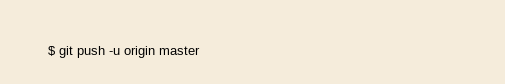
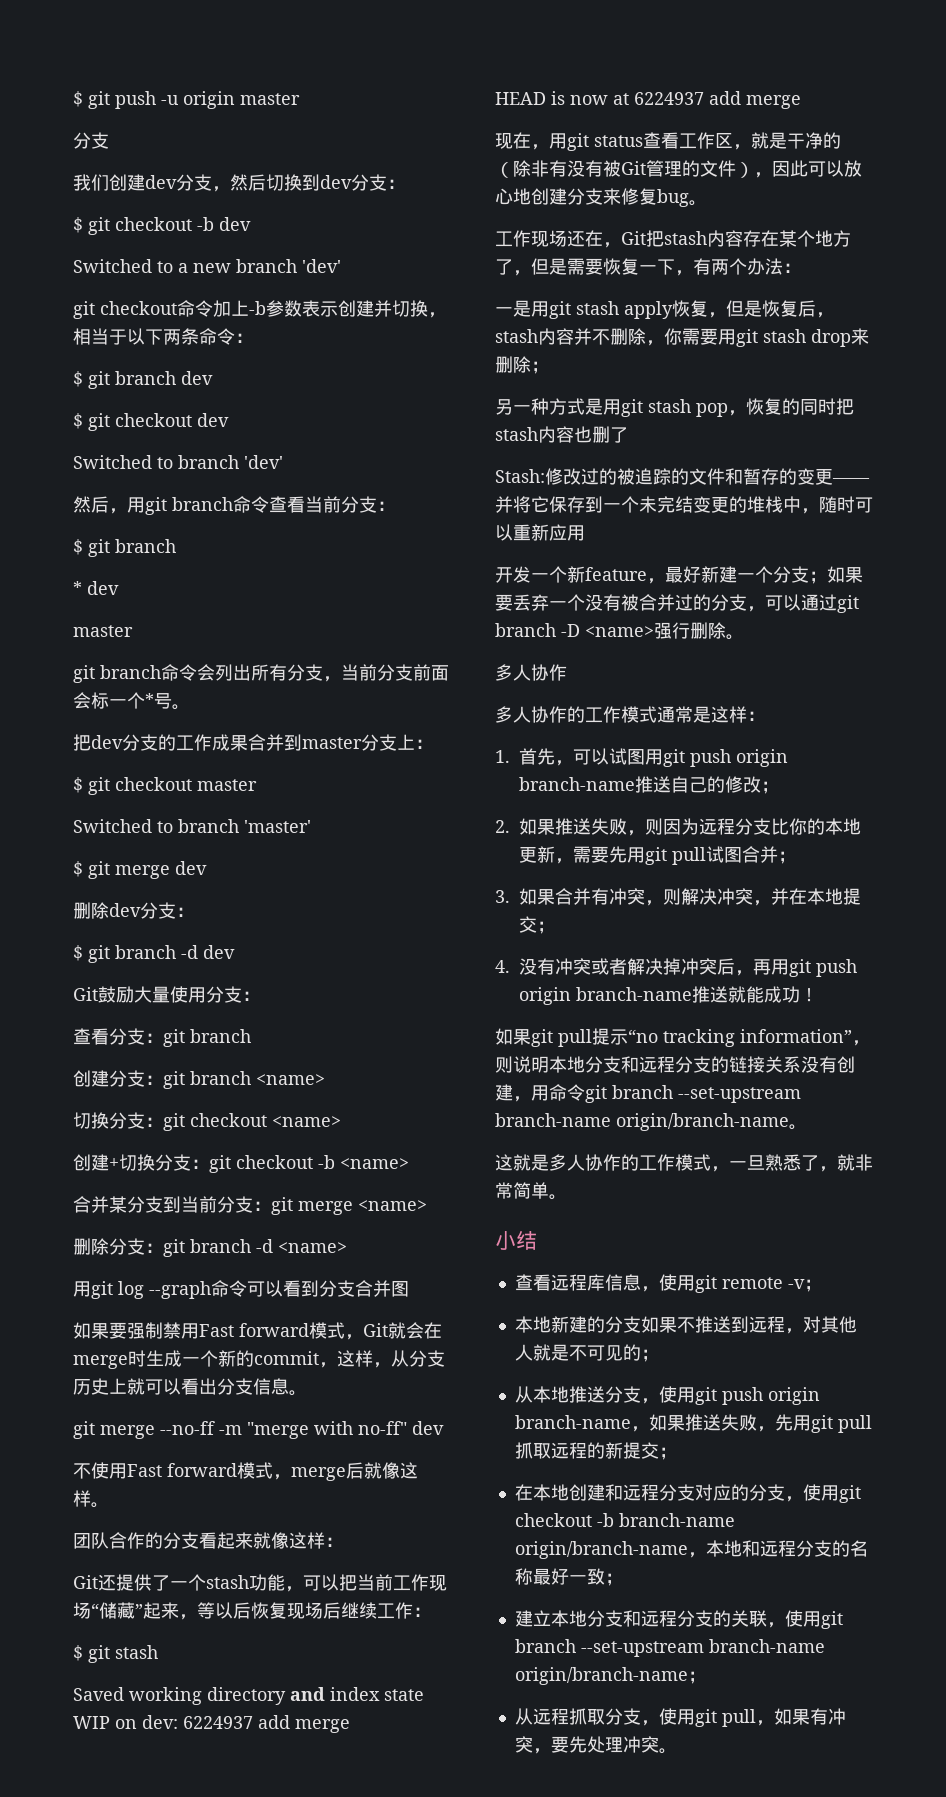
(200, 50) none -> [73,132,109,149] [73,174,405,192] [73,217,251,235] [73,259,341,273] [73,300,446,319] [73,328,253,345] [73,371,213,389] [73,413,229,431] [73,455,283,469] [73,496,395,515] [73,539,176,557] [73,581,119,595] [73,625,133,637] [73,664,449,683] [73,692,190,710] [73,734,433,751] [73,777,257,795] [73,819,311,833] [73,861,207,879] [73,902,194,919] [73,945,235,963] [73,986,260,1003] [73,1028,251,1047] [73,1070,325,1089] [73,1112,341,1131] [73,1154,409,1173] [73,1196,427,1215] [73,1238,347,1257] [73,1280,409,1299] [73,1322,442,1340] [73,1350,445,1369] [73,1378,307,1396] [73,1421,444,1439] [73,1462,418,1481] [73,1490,109,1508] [73,1532,343,1549] [73,1574,447,1592] [73,1602,431,1620] [73,1645,158,1663] [73,1687,424,1705] [73,1715,350,1733] [495,91,801,109] [495,132,841,151] [495,160,862,178] [495,188,707,207] [495,230,851,248] [495,258,801,276] [495,300,834,319] [495,328,869,347] [495,356,549,374] [495,398,854,417] [495,426,628,443] [495,468,870,485] [495,496,873,514] [495,524,585,541] [495,566,863,584] [495,594,859,613] [495,622,744,640] [495,664,567,681] [495,706,765,723] [495,748,788,767] [519,776,779,794] [495,818,861,836] [519,846,796,865] [495,888,861,906] [519,916,555,934] [495,958,857,977] [519,986,818,1005] [495,1028,870,1047] [495,1056,855,1073] [495,1084,801,1103] [495,1113,807,1131] [495,1154,873,1172] [495,1182,567,1200] [495,1231,537,1250] [514,1274,822,1293] [514,1316,857,1334] [514,1344,659,1362] [514,1386,820,1405] [514,1414,872,1433] [514,1442,677,1460] [514,1484,861,1503] [514,1513,735,1527] [514,1540,868,1559] [514,1568,623,1586] [514,1610,843,1629] [514,1639,825,1657] [514,1667,706,1685] [514,1708,846,1727] [514,1736,677,1754] // 分支 // 我们创建dev分支，然后切换到dev分支： // $ git checkout -b dev // Switched to a new branch 'dev' // git checkout命令加上-b参数表示创建并切换，相当于以下两条命令： // $ git branch dev // $ git checkout dev // Switched to branch 'dev' // 然后，用git branch命令查看当前分支： // $ git branch // * dev // master // git branch命令会列出所有分支，当前分支前面会标一个*号。 // 把dev分支的工作成果合并到master分支上： // $ git checkout master // Switched to branch 'master' // $ git merge dev // 删除dev分支： // $ git branch -d dev // Git鼓励大量使用分支： // 查看分支：git branch // 创建分支：git branch <name> // 切换分支：git checkout <name> // 创建+切换分支：git checkout -b <name> // 合并某分支到当前分支：git merge <name> // 删除分支：git branch -d <name> // 用git log --graph命令可以看到分支合并图 // 如果要强制禁用Fast forward模式，Git就会在merge时生成一个新的commit，这样，从分支历史上就可以看出分支信息。 // git merge --no-ff -m "merge with no-ff" dev // 不使用Fast forward模式，merge后就像这样。 // 团队合作的分支看起来就像这样： // Git还提供了一个stash功能，可以把当前工作现场“储藏”起来，等以后恢复现场后继续工作： // $ git stash // Saved working directory and index state WIP on dev: 6224937 add merge // HEAD is now at 6224937 add merge // 现在，用git status查看工作区，就是干净的（除非有没有被Git管理的文件），因此可以放心地创建分支来修复bug。 // 工作现场还在，Git把stash内容存在某个地方了，但是需要恢复一下，有两个办法： // 一是用git stash apply恢复，但是恢复后，stash内容并不删除，你需要用git stash drop来删除； // 另一种方式是用git stash pop，恢复的同时把stash内容也删了 // Stash:修改过的被追踪的文件和暂存的变更——并将它保存到一个未完结变更的堆栈中，随时可以重新应用 // 开发一个新feature，最好新建一个分支；如果要丢弃一个没有被合并过的分支，可以通过git branch -D <name>强行删除。 // 多人协作 // 多人协作的工作模式通常是这样： // 1.首先，可以试图用git push origin branch-name推送自己的修改； // 2.如果推送失败，则因为远程分支比你的本地更新，需要先用git pull试图合并； // 3.如果合并有冲突，则解决冲突，并在本地提交； // 4.没有冲突或者解决掉冲突后，再用git push origin branch-name推送就能成功！ // 如果git pull提示“no tracking information”，则说明本地分支和远程分支的链接关系没有创建，用命令git branch --set-upstream branch-name origin/branch-name。 // 这就是多人协作的工作模式，一旦熟悉了，就非常简单。 // 小结 // 查看远程库信息，使用git remote -v； // 本地新建的分支如果不推送到远程，对其他人就是不可见的； // 从本地推送分支，使用git push origin branch-name，如果推送失败，先用git pull抓取远程的新提交； // 在本地创建和远程分支对应的分支，使用git checkout -b branch-name origin/branch-name，本地和远程分支的名称最好一致； // 建立本地分支和远程分支的关联，使用git branch --set-upstream branch-name origin/branch-name； // 从远程抓取分支，使用git pull，如果有冲突，要先处理冲突。

